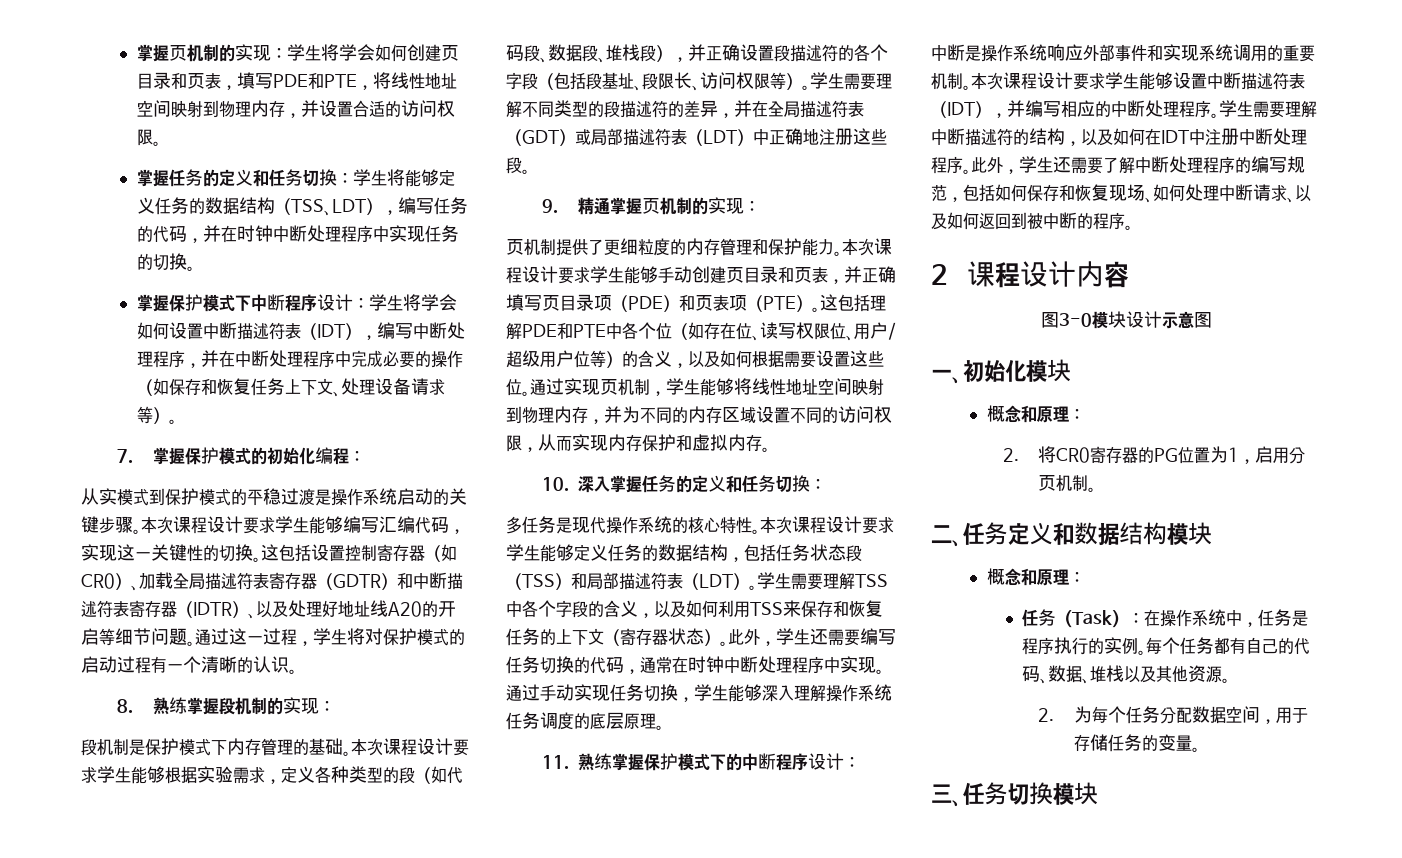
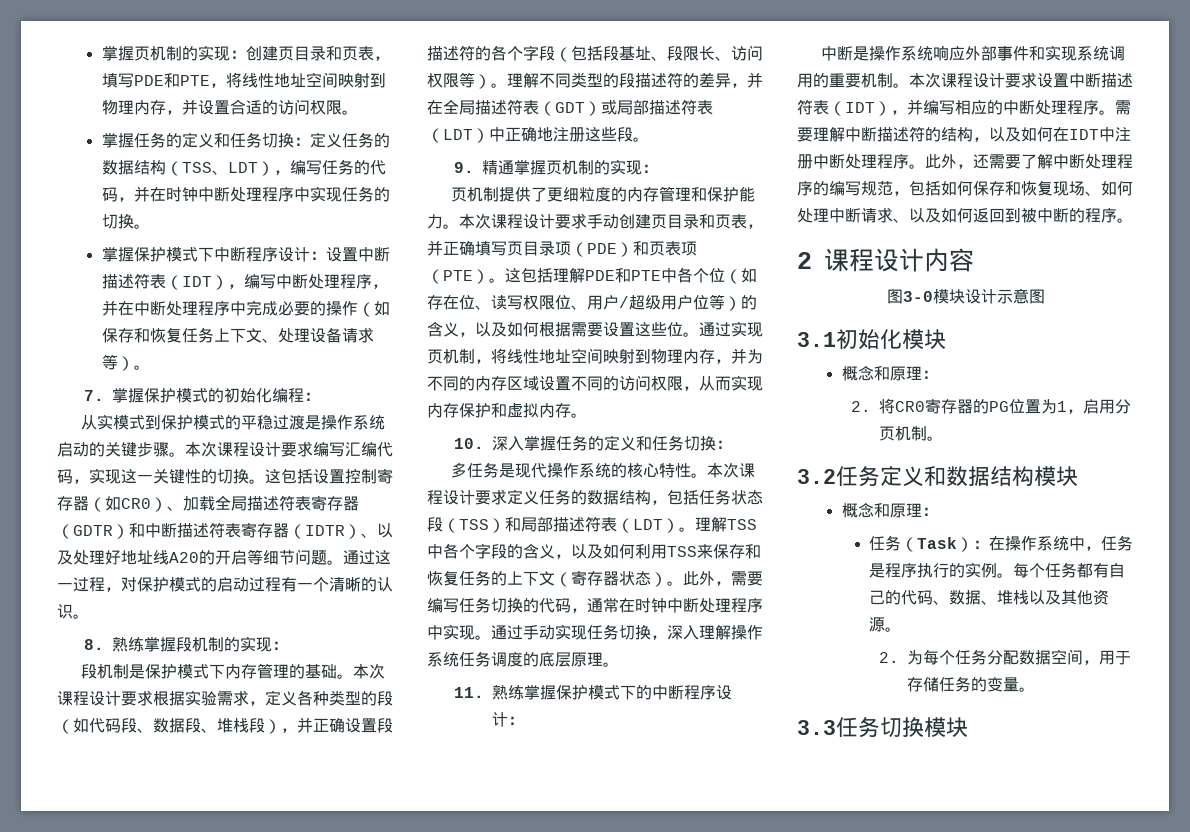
[136,44,407,62] 掌握页机制的实现：学生将学会如何 -> [101,45,246,61] 掌握页机制的实现：
[352,169,439,187] 学生将能够 -> (310, 141) none
[368,294,457,311] [136,322,169,340] 学生将学会如何 -> (326, 255) none
[275,516,343,534] 学生能够 -> (313, 449) none
[313,628,365,645] 学生将 -> (121, 589) none
[97,766,165,784] 学生能够 -> (153, 698) none
[810,72,876,90] 学生需要 -> (507, 85) none
[590,266,658,284] 学生能够 -> (587, 221) none
[666,378,734,396] 学生能够 -> (491, 361) none
[506,544,574,562] 学生能够 -> (507, 497) none
[756,572,823,590] 学生需要 -> (695, 529) none
[776,628,828,645] 学生还 -> (731, 583) none
[694,684,762,702] 学生能够 -> (667, 637) none
[1105,72,1173,90] 学生能够 -> (1037, 80) none
[1218,100,1253,117] 学生 -> (1115, 112) none
[1019,156,1053,173] 学生 -> (973, 166) none
[931,369,963,384] 一、 -> [797,332,836,347] 3.1
[931,525,963,547] 二、 -> [797,469,836,484] 3.2
[931,784,963,807] 三、 -> [797,720,836,735] 3.3

